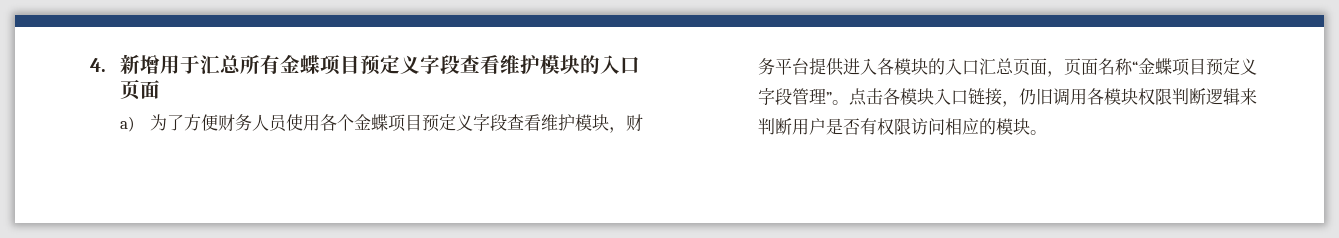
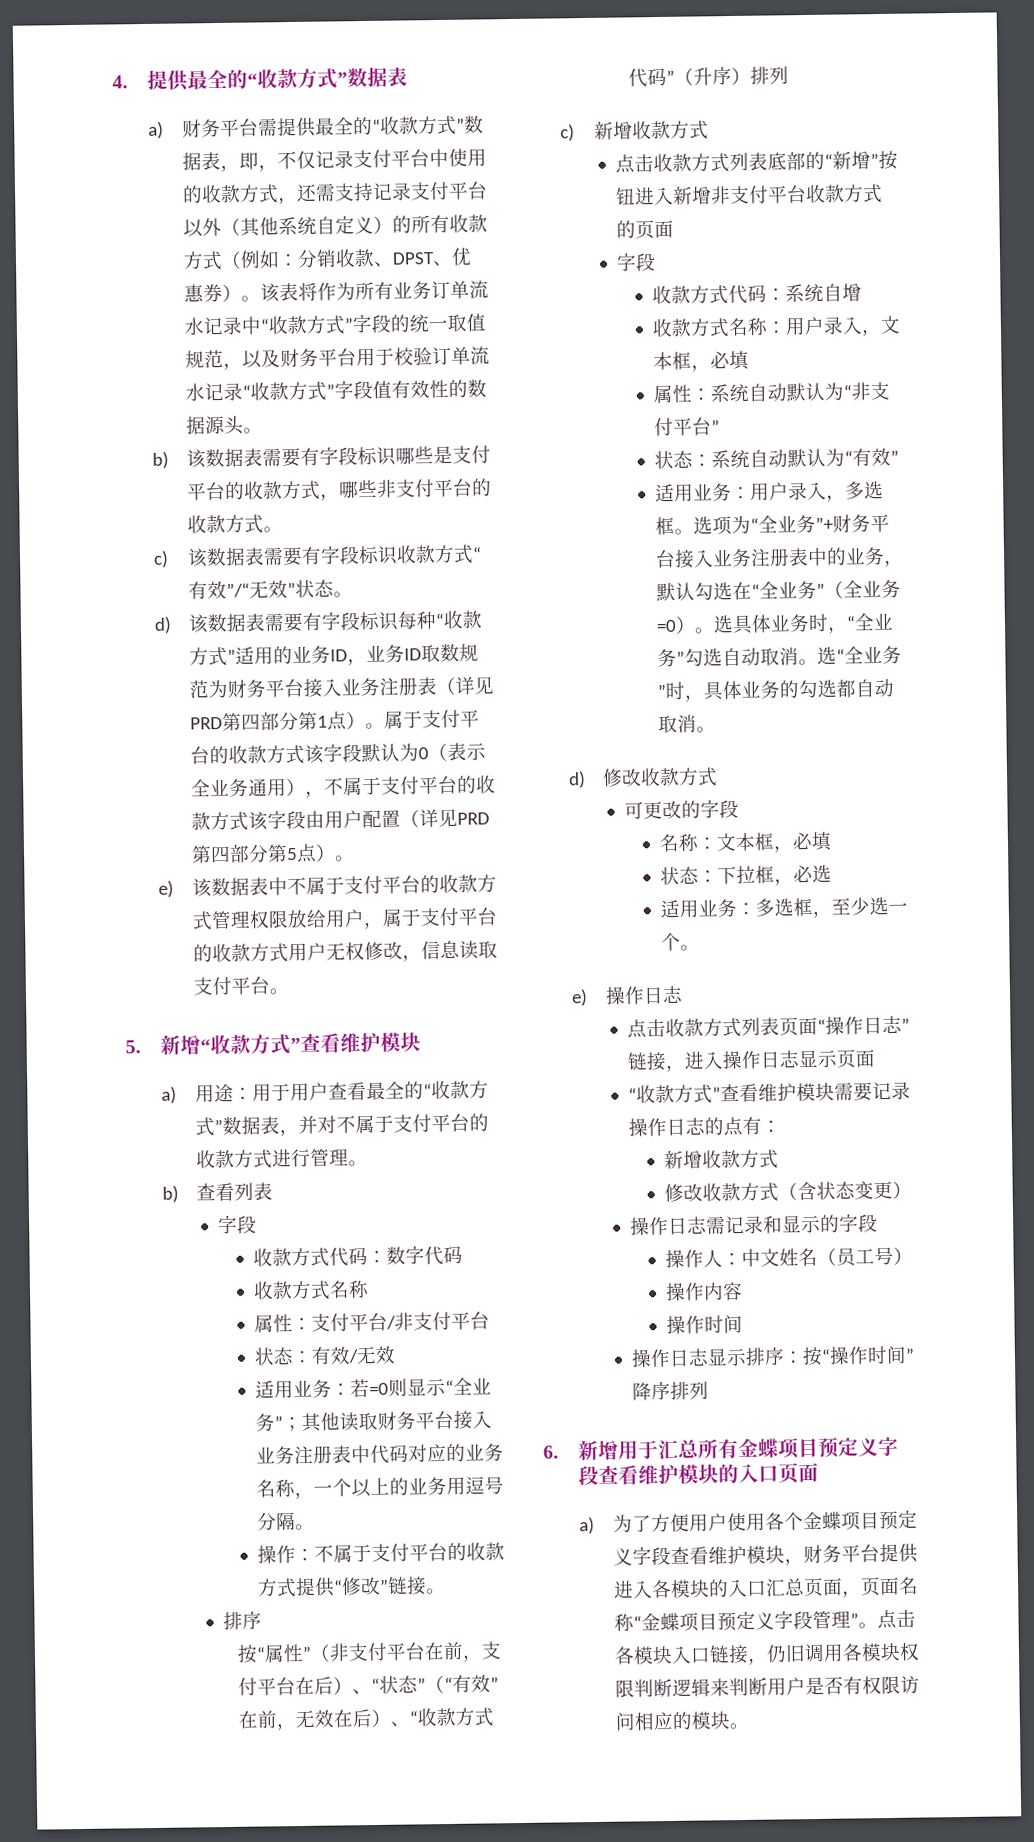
(106, 65) none -> [146,66,408,92] [147,115,485,139] [182,148,488,172] [182,181,489,205] [183,214,489,238] [183,247,473,271] [184,280,490,303] [184,313,487,336] [185,346,491,370] [185,379,488,402] [186,415,264,435] [151,445,492,469] [186,478,493,501] [187,514,284,534] [152,544,483,568] [188,579,354,600] [153,610,484,634] [189,643,480,667] [189,676,495,699] [190,709,481,731] [190,742,487,765] [191,775,497,798] [191,808,491,831] [191,843,356,864] [157,874,498,898] [192,907,499,931] [193,940,499,963] [193,976,290,996] [125,1031,421,1055] [160,1080,490,1104] [195,1113,490,1137] [196,1148,369,1169] [161,1182,274,1203] [216,1214,257,1235] [252,1245,463,1267] [252,1280,369,1300] [253,1311,490,1333] [253,1345,396,1366] [254,1377,492,1399] [254,1410,492,1432] [255,1443,504,1465] [255,1476,504,1500] [256,1512,315,1531] [256,1542,505,1564] [256,1576,446,1598] [222,1611,262,1631] [237,1641,503,1664] [238,1674,500,1696] [238,1707,495,1731] [628,66,790,88] [559,120,710,142] [614,150,898,174] [615,183,883,206] [615,219,674,240] [615,252,656,272] [651,283,862,305] [651,315,901,338] [652,350,750,372] [652,381,890,404] [653,417,720,437] [653,447,899,470] [654,480,884,503] [654,513,890,536] [654,546,904,569] [655,579,901,602] [655,612,894,635] [656,645,902,668] [656,678,894,702] [657,714,716,734] [567,767,719,789] [623,799,739,820] [658,831,833,853] [659,864,832,886] [659,896,908,919] [660,932,700,952] [570,985,684,1007] [626,1015,910,1039] [626,1049,876,1072] [627,1081,911,1104] [627,1116,781,1137] [663,1149,779,1170] [663,1180,912,1203] [629,1213,878,1236] [664,1246,913,1269] [664,1281,743,1302] [665,1314,743,1335] [630,1345,915,1368] [631,1381,709,1401] [543,1445,559,1459] 提供最全的“收款方式”数据表 // a)财务平台需提供最全的“收款方式”数据表，即，不仅记录支付平台中使用的收款方式，还需支持记录支付平台以外（其他系统自定义）的所有收款方式（例如：分销收款、DPST、优惠券）。该表将作为所有业务订单流水记录中“收款方式”字段的统一取值规范，以及财务平台用于校验订单流水记录“收款方式”字段值有效性的数据源头。 // b)该数据表需要有字段标识哪些是支付平台的收款方式，哪些非支付平台的收款方式。 // c)该数据表需要有字段标识收款方式“有效”/“无效”状态。 // d)该数据表需要有字段标识每种“收款方式”适用的业务ID，业务ID取数规范为财务平台接入业务注册表（详见PRD第四部分第1点）。属于支付平台的收款方式该字段默认为0（表示全业务通用），不属于支付平台的收款方式该字段由用户配置（详见PRD第四部分第5点）。 // e)该数据表中不属于支付平台的收款方式管理权限放给用户，属于支付平台的收款方式用户无权修改，信息读取支付平台。 // 5.新增“收款方式”查看维护模块 // a)用途：用于用户查看最全的“收款方式”数据表，并对不属于支付平台的收款方式进行管理。 // b)查看列表 // 字段 // 收款方式代码：数字代码 // 收款方式名称 // 属性：支付平台/非支付平台 // 状态：有效/无效 // 适用业务：若=0则显示“全业务”；其他读取财务平台接入业务注册表中代码对应的业务名称，一个以上的业务用逗号分隔。 // 操作：不属于支付平台的收款方式提供“修改”链接。 // 排序 // 按“属性”（非支付平台在前，支付平台在后）、“状态”（“有效”在前，无效在后）、“收款方式代码”（升序）排列 // c)新增收款方式 // 点击收款方式列表底部的“新增”按钮进入新增非支付平台收款方式的页面 // 字段 // 收款方式代码：系统自增 // 收款方式名称：用户录入，文本框，必填 // 属性：系统自动默认为“非支付平台” // 状态：系统自动默认为“有效” // 适用业务：用户录入，多选框。选项为“全业务”+财务平台接入业务注册表中的业务，默认勾选在“全业务”（全业务=0）。选具体业务时，“全业务”勾选自动取消。选“全业务”时，具体业务的勾选都自动取消。 // d)修改收款方式 // 可更改的字段 // 名称：文本框，必填 // 状态：下拉框，必选 // 适用业务：多选框，至少选一个。 // e)操作日志 // 点击收款方式列表页面“操作日志”链接，进入操作日志显示页面 // “收款方式”查看维护模块需要记录操作日志的点有： // 新增收款方式 // 修改收款方式（含状态变更） // 操作日志需记录和显示的字段 // 操作人：中文姓名（员工号） // 操作内容 // 操作时间 // 操作日志显示排序：按“操作时间”降序排列 // 6.
[218,114,289,132] 财务人员 -> [689,1513,729,1532] 用户

